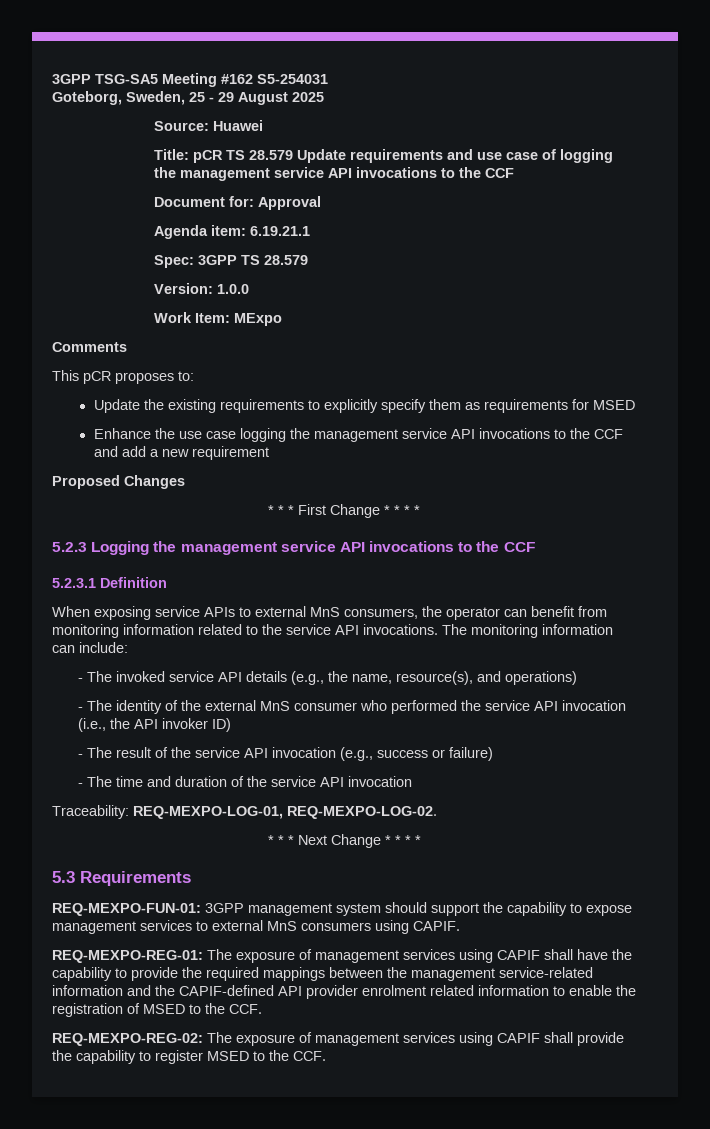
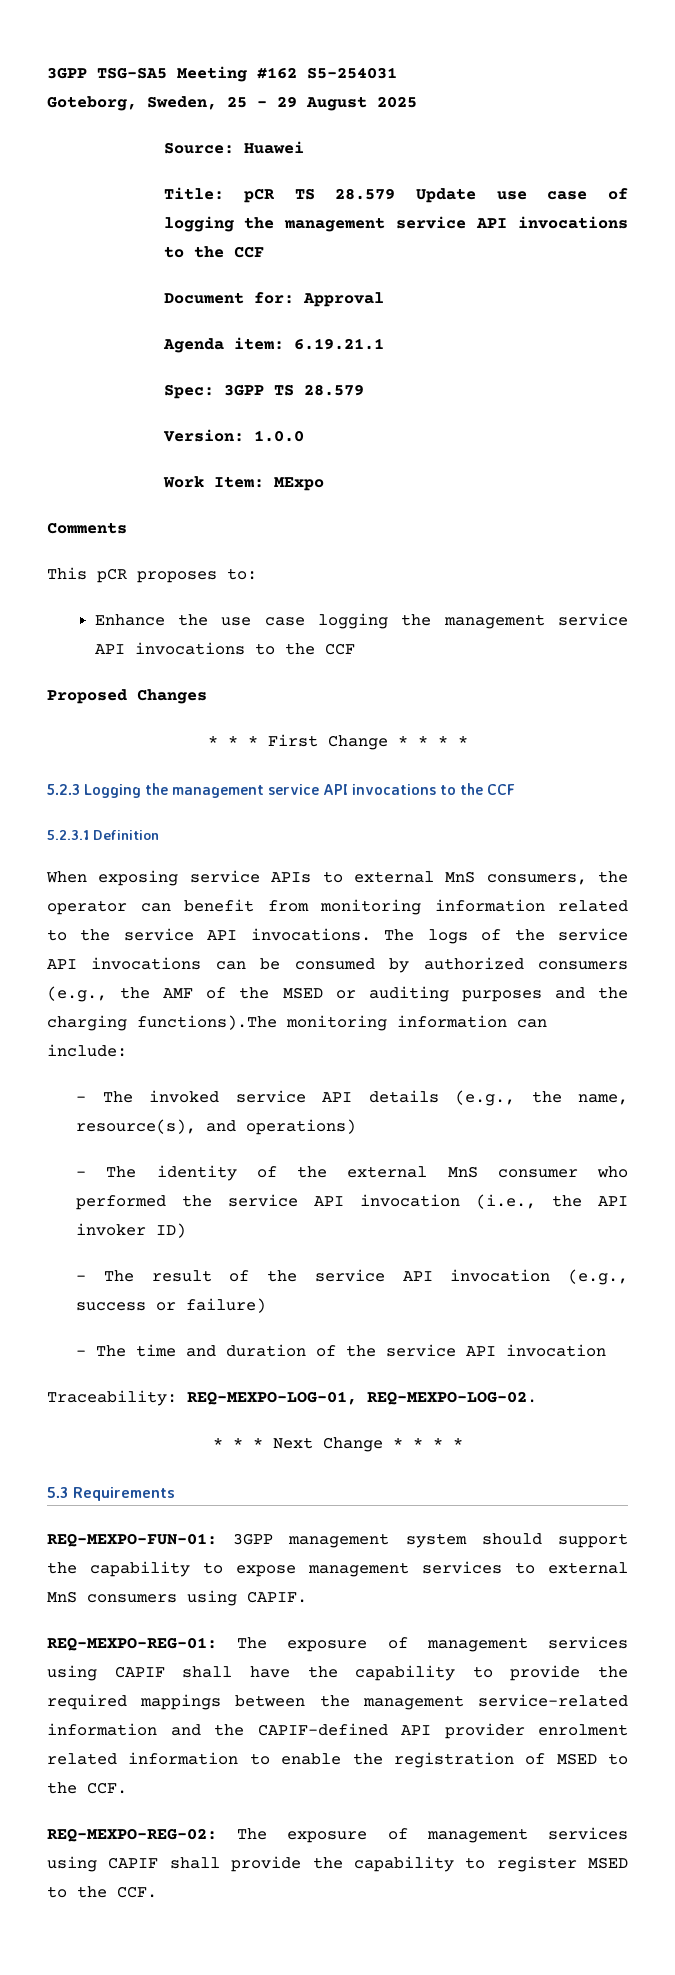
[350,149,474,163] requirements and -> (477, 195) none
[93,399,635,413] // Update the existing requirements to explicitly specify them as requirements for MSED -> (257, 574) none
[93,446,269,460] and add a new requirement -> (355, 649) none
(467, 629) none -> [427,928,629,944] [47,957,628,973] [47,986,629,1002] [47,1015,277,1031] logs of the service API invocations can be consumed by authorized consumers (e.g., the AMF of the MSED or auditing purposes and the charging functions).The

